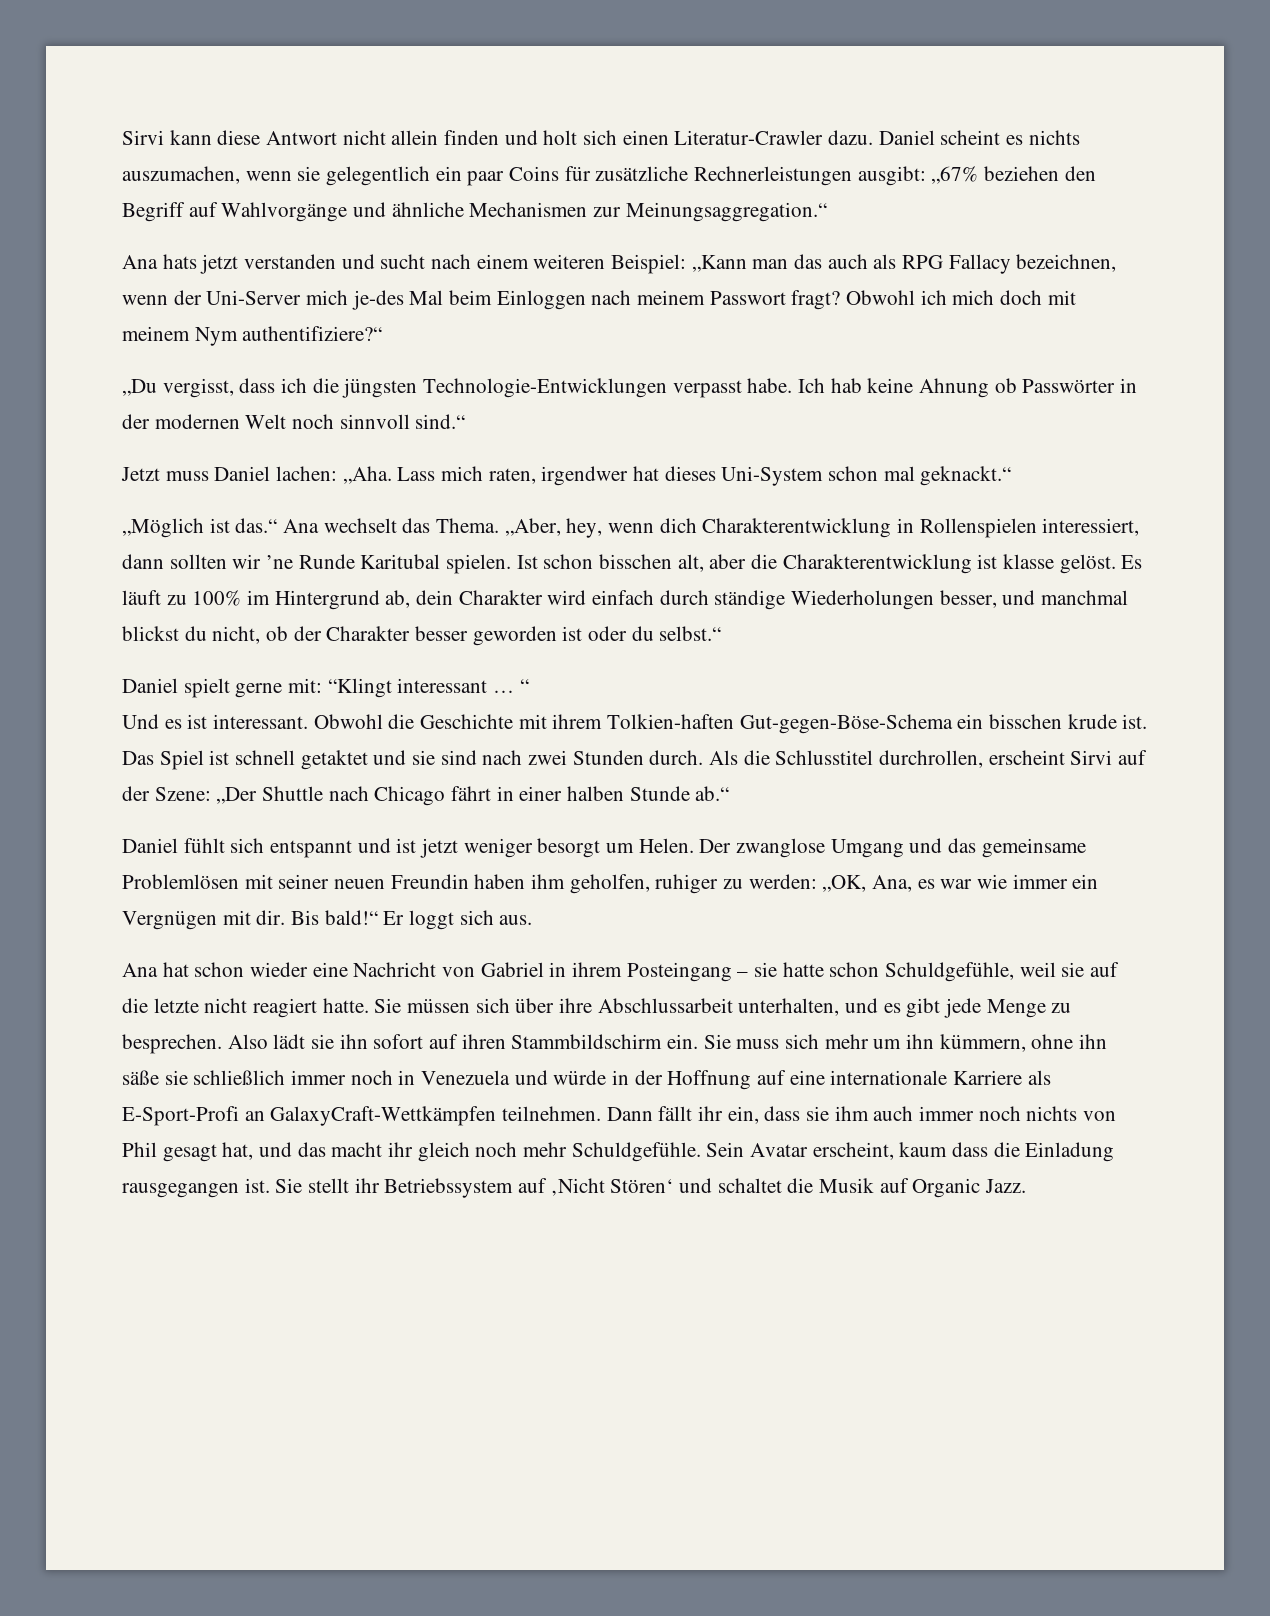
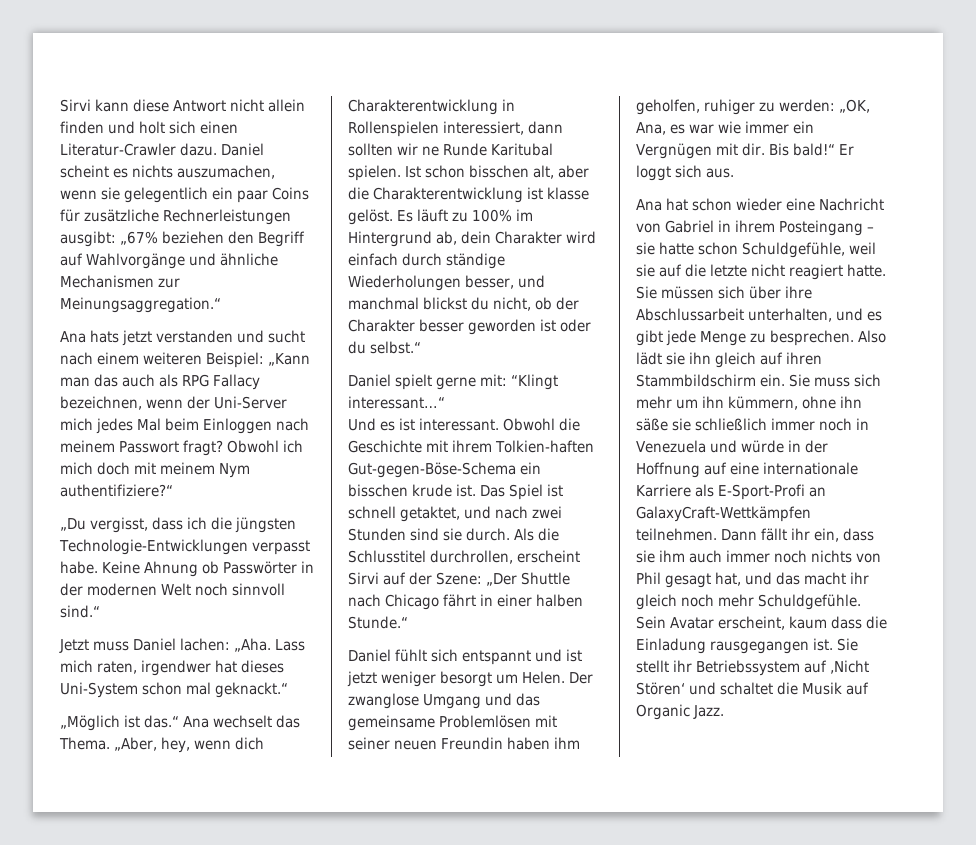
[351,290,404,310] je-des -> [96,418,133,434] jedes
[798,378,914,393] Ich hab keine -> [102,561,140,574] Keine
[266,555,294,569] ’ne -> [422,146,439,156] ne
[397,678,529,693] interessant … “ -> [348,396,445,409] interessant…“
[300,750,477,770] getaktet und sie sind -> [400,506,491,522] getaktet, und
(644, 757) none -> [410,528,462,541] sind sie
[629,786,730,801] Stunde ab.“ -> [348,616,408,629] Stunde.“
[373,1034,424,1049] sofort -> [715,352,756,368] gleich

